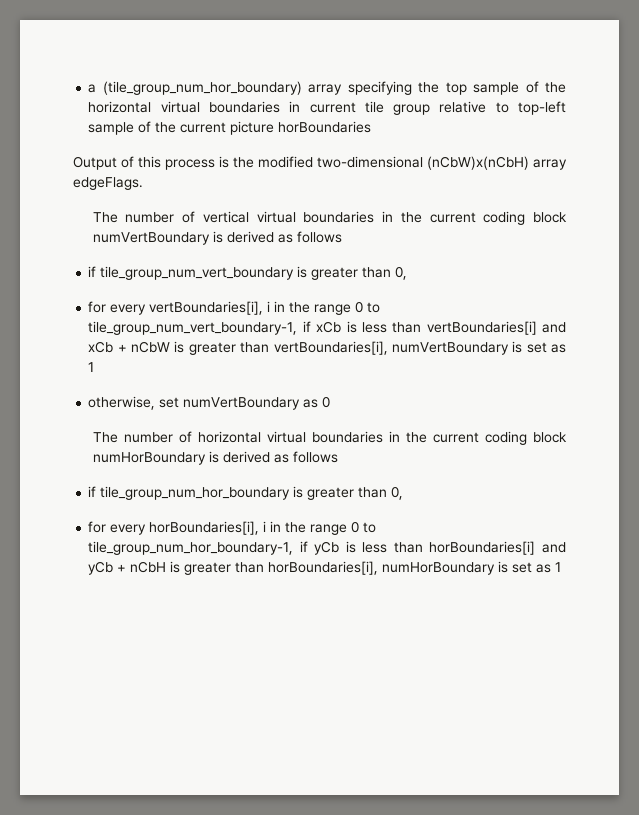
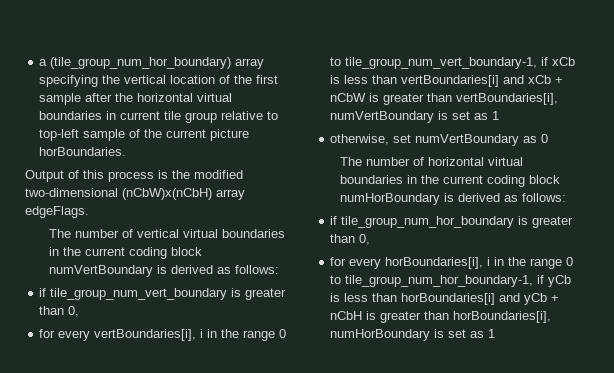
[445,81,539,95] top sample of -> [124,75,279,84] [39,93,113,105] vertical location of the first sample after
[278,121,372,133] horBoundaries -> [39,147,127,156] horBoundaries.
[296,231,342,243] follows -> [235,265,280,274] follows:
[292,451,338,463] follows -> [522,193,567,202] follows:

